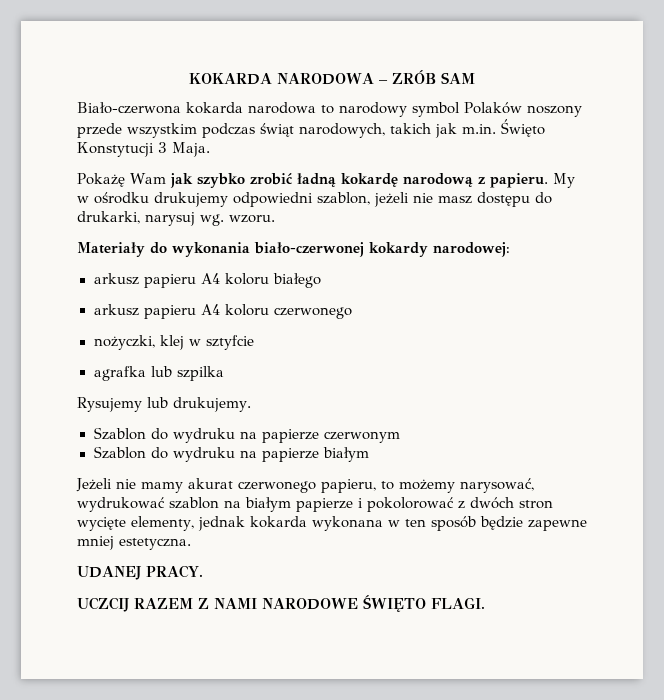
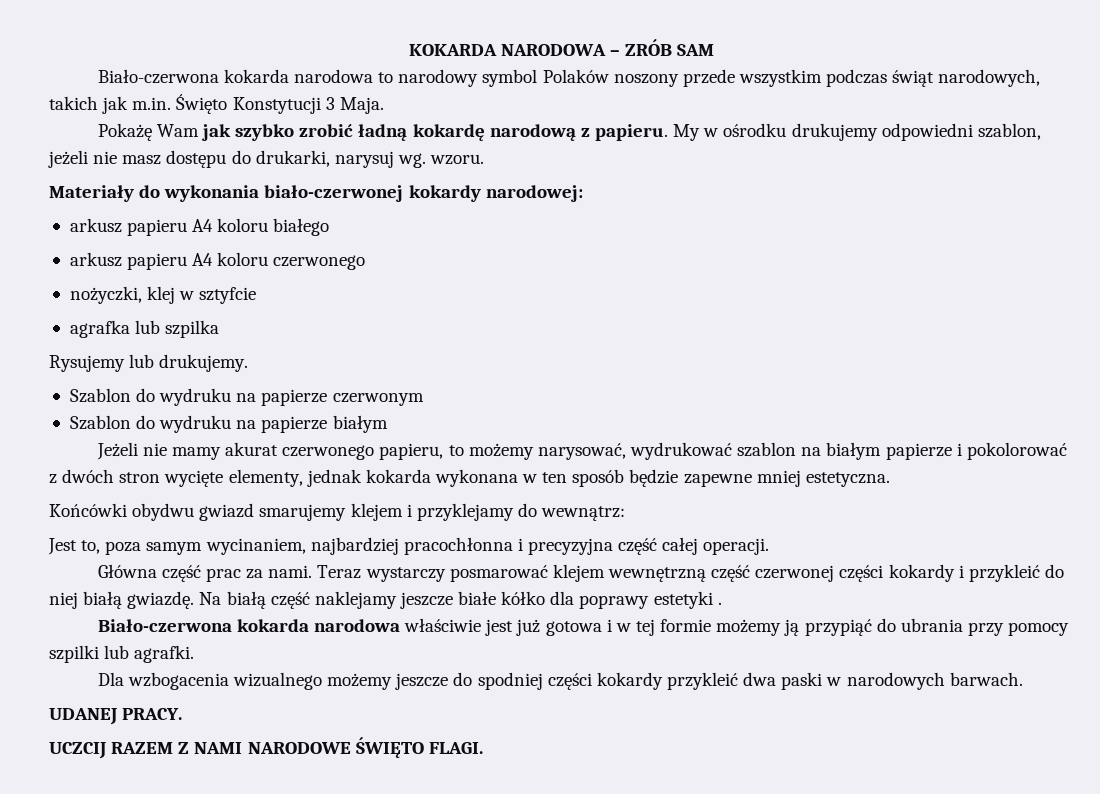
(191, 544) none -> [49,503,626,521] [48,537,770,555] [97,564,1064,582] [49,591,722,609] [97,618,1070,636] [49,645,195,663] [97,672,1023,690] // Końcówki obydwu gwiazd smarujemy klejem i przyklejamy do wewnątrz: // Jest to, poza samym wycinaniem, najbardziej pracochłonna i precyzyjna część całej operacji. // Główna część prac za nami. Teraz wystarczy posmarować klejem wewnętrzną część czerwonej części kokardy i przykleić do niej białą gwiazdę. Na białą część naklejamy jeszcze białe kółko dla poprawy estetyki . // Biało-czerwona kokarda narodowa właściwie jest już gotowa i w tej formie możemy ją przypiąć do ubrania przy pomocy szpilki lub agrafki. // Dla wzbogacenia wizualnego możemy jeszcze do spodniej części kokardy przykleić dwa paski w narodowych barwach.

